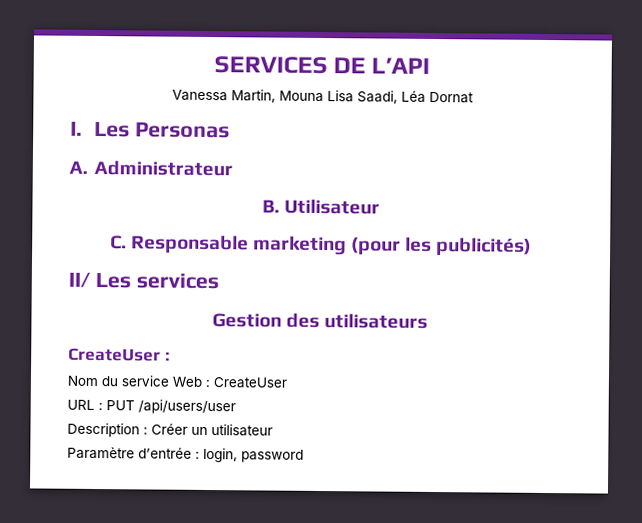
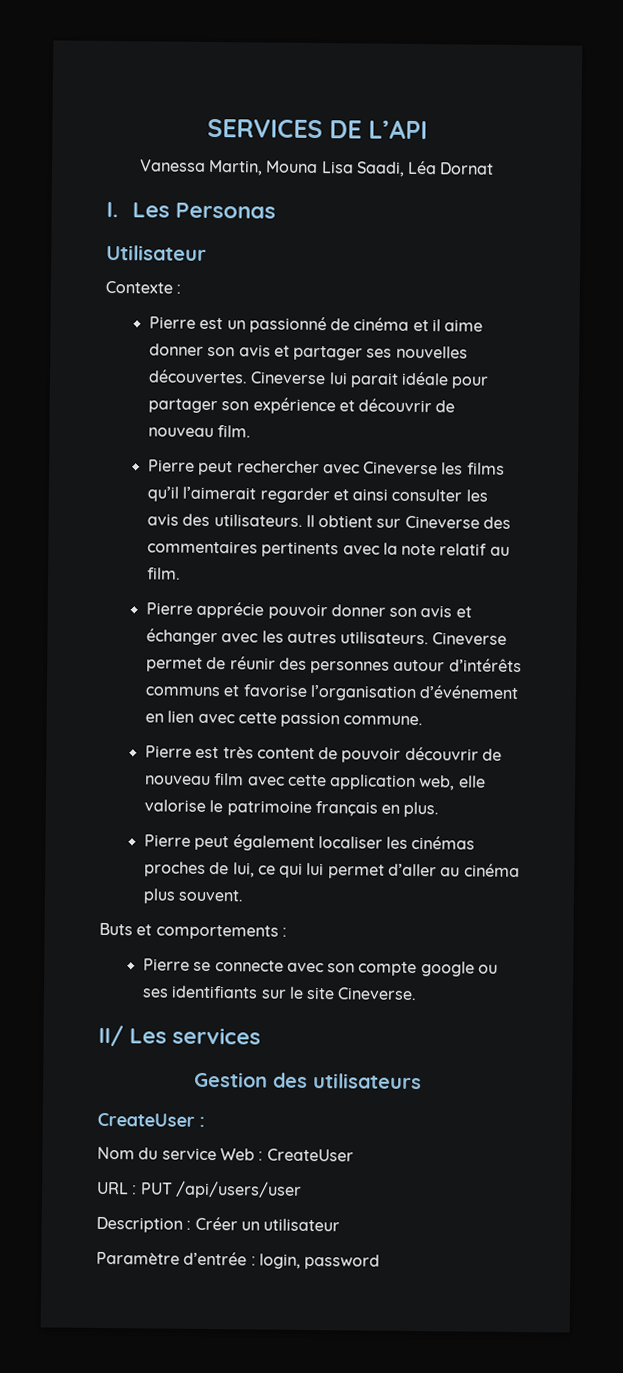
[69,159,233,177] [261,198,381,215] [109,234,533,256] A. Administrateur // B. Utilisateur // C. Responsable marketing (pour les publicités) -> [106,244,207,261] [105,280,182,294] [148,316,484,334] [148,343,468,361] [147,369,490,389] [147,397,456,415] [147,425,252,438] [147,459,505,476] [146,486,488,504] [146,513,512,529] [146,540,510,558] [146,567,181,580] [145,601,472,620] [145,628,508,646] [145,656,522,674] [144,684,520,702] [144,710,424,728] [144,745,503,763] [144,773,486,791] [143,799,440,818] [143,834,476,852] [143,861,520,879] [142,888,245,904] [99,922,287,940] [142,958,499,977] [141,985,418,1001] Utilisateur // Contexte : // Pierre est un passionné de cinéma et il aime donner son avis et partager ses nouvelles découvertes. Cineverse lui parait idéale pour partager son expérience et découvrir de nouveau film. // Pierre peut rechercher avec Cineverse les films qu’il l’aimerait regarder et ainsi consulter les avis des utilisateurs. Il obtient sur Cineverse des commentaires pertinents avec la note relatif au film. // Pierre apprécie pouvoir donner son avis et échanger avec les autres utilisateurs. Cineverse permet de réunir des personnes autour d’intérêts communs et favorise l’organisation d’événement en lien avec cette passion commune. // Pierre est très content de pouvoir découvrir de nouveau film avec cette application web, elle valorise le patrimoine français en plus. // Pierre peut également localiser les cinémas proches de lui, ce qui lui permet d’aller au cinéma plus souvent. // Buts et comportements : // Pierre se connecte avec son compte google ou ses identifiants sur le site Cineverse.

